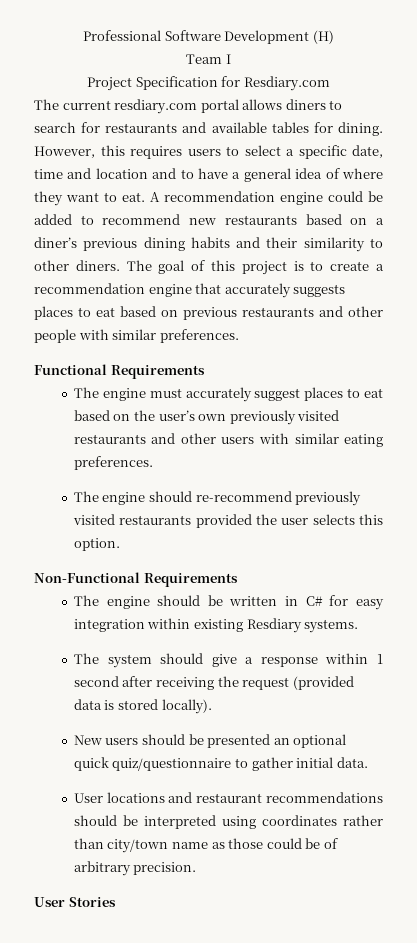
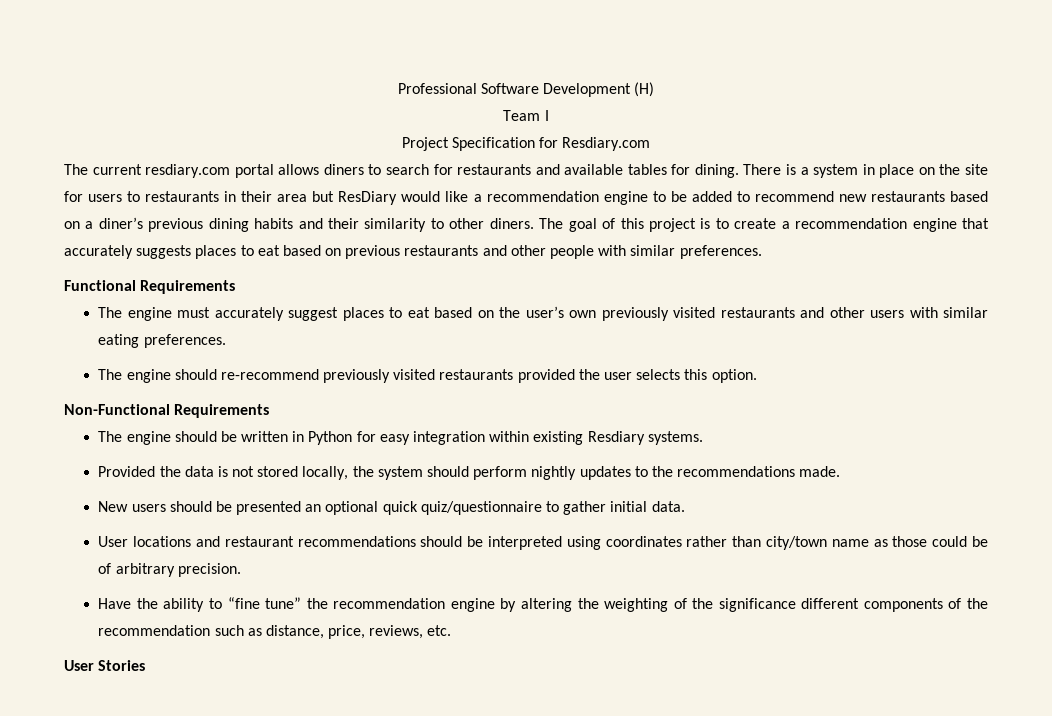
[34,145,383,159] [34,168,383,182] [34,191,363,206] However, this requires users to select a specific date, time and location and to have a general idea of where they want to eat. A recommendation engine could -> [743,164,989,178] [64,191,666,205] There is a system in place on the site for users to restaurants in their area but ResDiary would like a recommendation engine to
[305,596,323,606] C# -> [308,431,353,445] Python
[73,653,383,668] [73,676,354,690] [73,699,212,714] The system should give a response within 1 second after receiving the request (provided data is stored locally). -> [98,466,841,480] Provided the data is not stored locally, the system should perform nightly updates to the recommendations made.
(197, 868) none -> [98,597,988,612] [98,625,452,639] // Have the ability to “fine tune” the recommendation engine by altering the weighting of the significance different components of the recommendation such as distance, price, reviews, etc.

